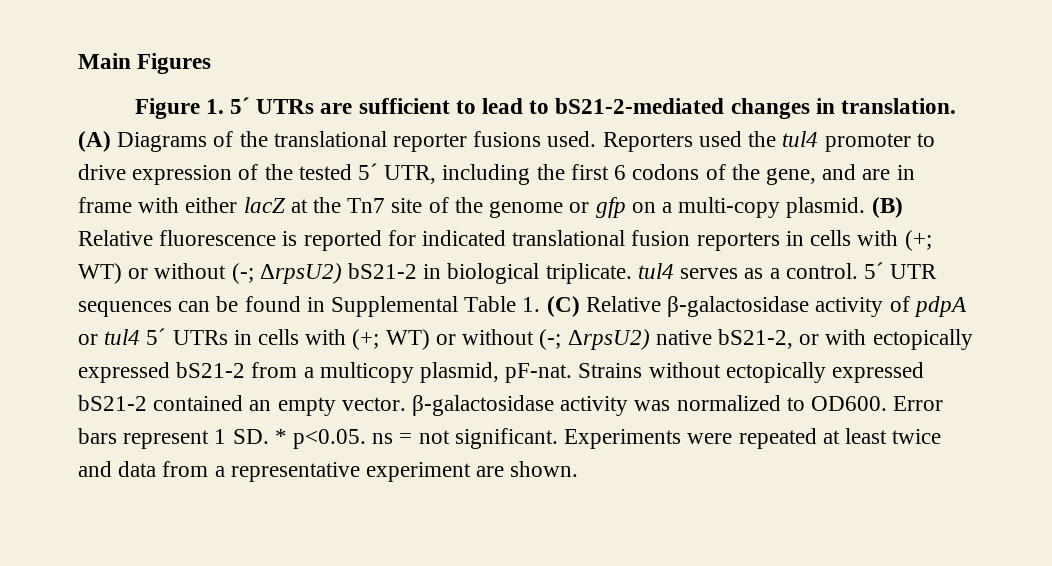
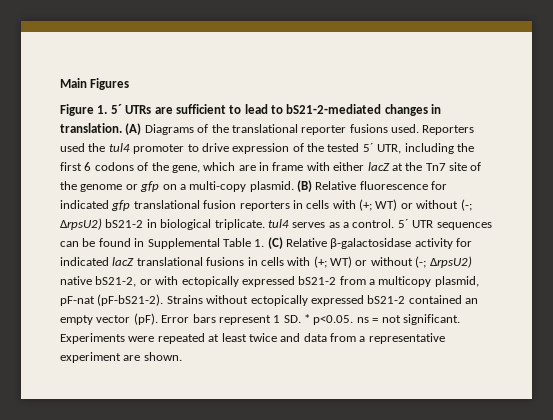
[822,164,857,180] and -> [203,162,236,171] which
[282,230,507,251] is reported for indicated -> [431,181,448,190] [60,200,131,211] for indicated gfp
[889,296,967,317] [78,328,228,345] of pdpA or tul4 5´ UTRs -> [456,238,473,247] [60,257,245,266] for indicated lacZ translational fusions
[505,363,573,383] pF-nat. -> [60,294,164,306] pF-nat (pF-bS21-2).
[341,395,888,416] vector. β-galactosidase activity was normalized to OD600. -> [96,313,158,325] vector (pF).

